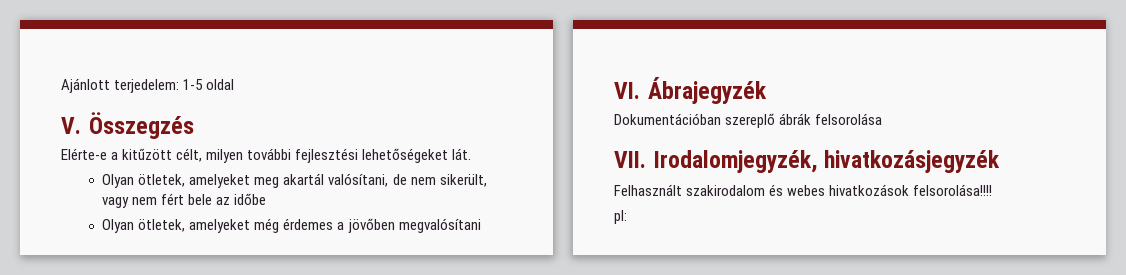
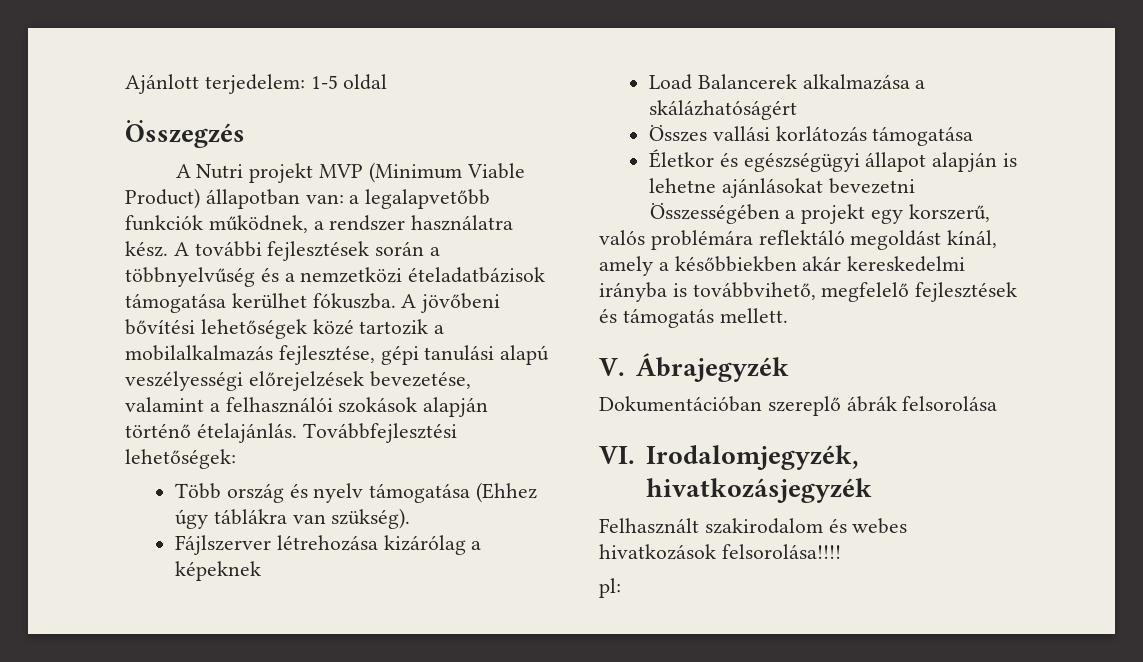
[61,117,81,134] V. -> (388, 82) none
[61,148,472,163] [102,173,487,188] [102,193,267,208] [102,218,481,233] [614,82,640,99] Elérte-e a kitűzött célt, milyen további fejlesztési lehetőségeket lát. // Olyan ötletek, amelyeket meg akartál valósítani, de nem sikerült, vagy nem fért bele az időbe // Olyan ötletek, amelyeket még érdemes a jövőben megvalósítani // VI. -> [175,162,525,183] [125,188,491,209] [125,215,514,233] [125,241,441,261] [125,267,546,287] [125,293,501,313] [125,319,445,339] [125,345,550,365] [125,371,471,391] [125,397,489,417] [125,423,457,443] [125,449,236,469] [175,482,538,503] [175,508,411,529] [175,535,482,555] [175,561,262,581] [649,74,926,90] [649,100,798,120] [649,124,974,146] [649,149,1018,172] [649,178,915,198] [649,202,990,224] [599,230,998,250] [599,256,966,276] [599,282,1018,302] [599,308,788,328] [599,358,625,376] A Nutri projekt MVP (Minimum Viable Product) állapotban van: a legalapvetőbb funkciók működnek, a rendszer használatra kész. A további fejlesztések során a többnyelvűség és a nemzetközi ételadatbázisok támogatása kerülhet fókuszba. A jövőbeni bővítési lehetőségek közé tartozik a mobilalkalmazás fejlesztése, gépi tanulási alapú veszélyességi előrejelzések bevezetése, valamint a felhasználói szokások alapján történő ételajánlás. Továbbfejlesztési lehetőségek: // Több ország és nyelv támogatása (Ehhez úgy táblákra van szükség). // Fájlszerver létrehozása kizárólag a képeknek // Load Balancerek alkalmazása a skálázhatóságért // Összes vallási korlátozás támogatása // Életkor és egészségügyi állapot alapján is lehetne ajánlásokat bevezetni // Összességében a projekt egy korszerű, valós problémára reflektáló megoldást kínál, amely a későbbiekben akár kereskedelmi irányba is továbbvihető, megfelelő fejlesztések és támogatás mellett. // V.
[614,151,646,168] VII. -> [599,446,635,464] VI.

